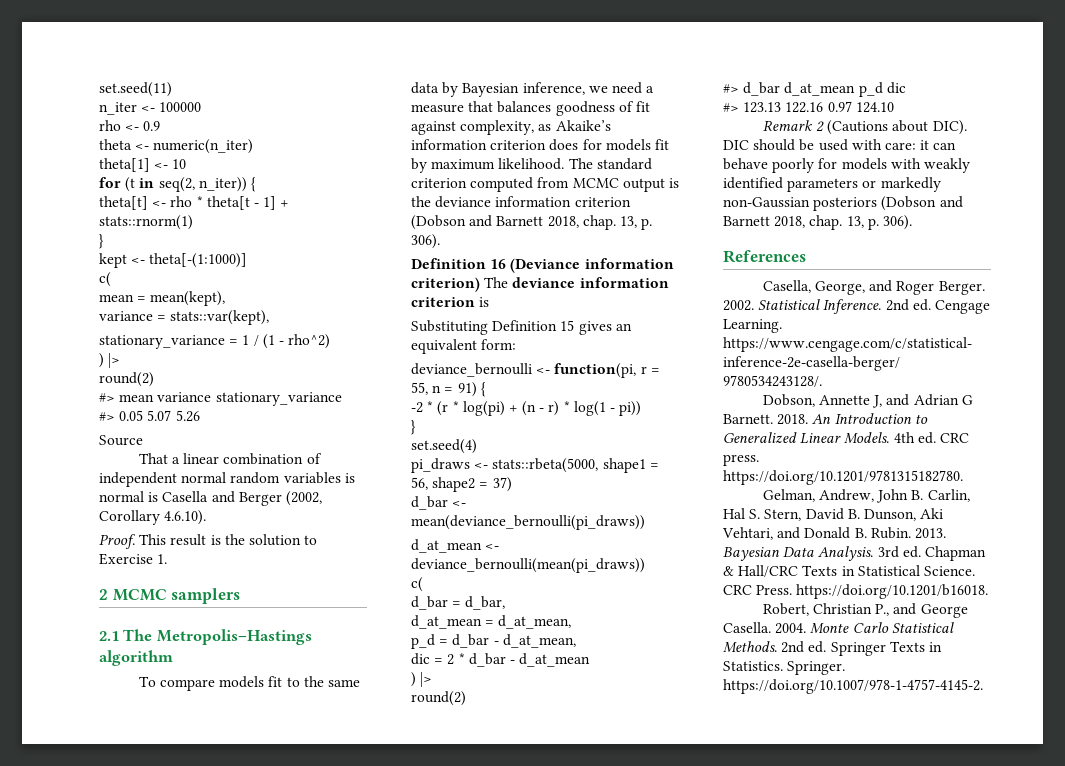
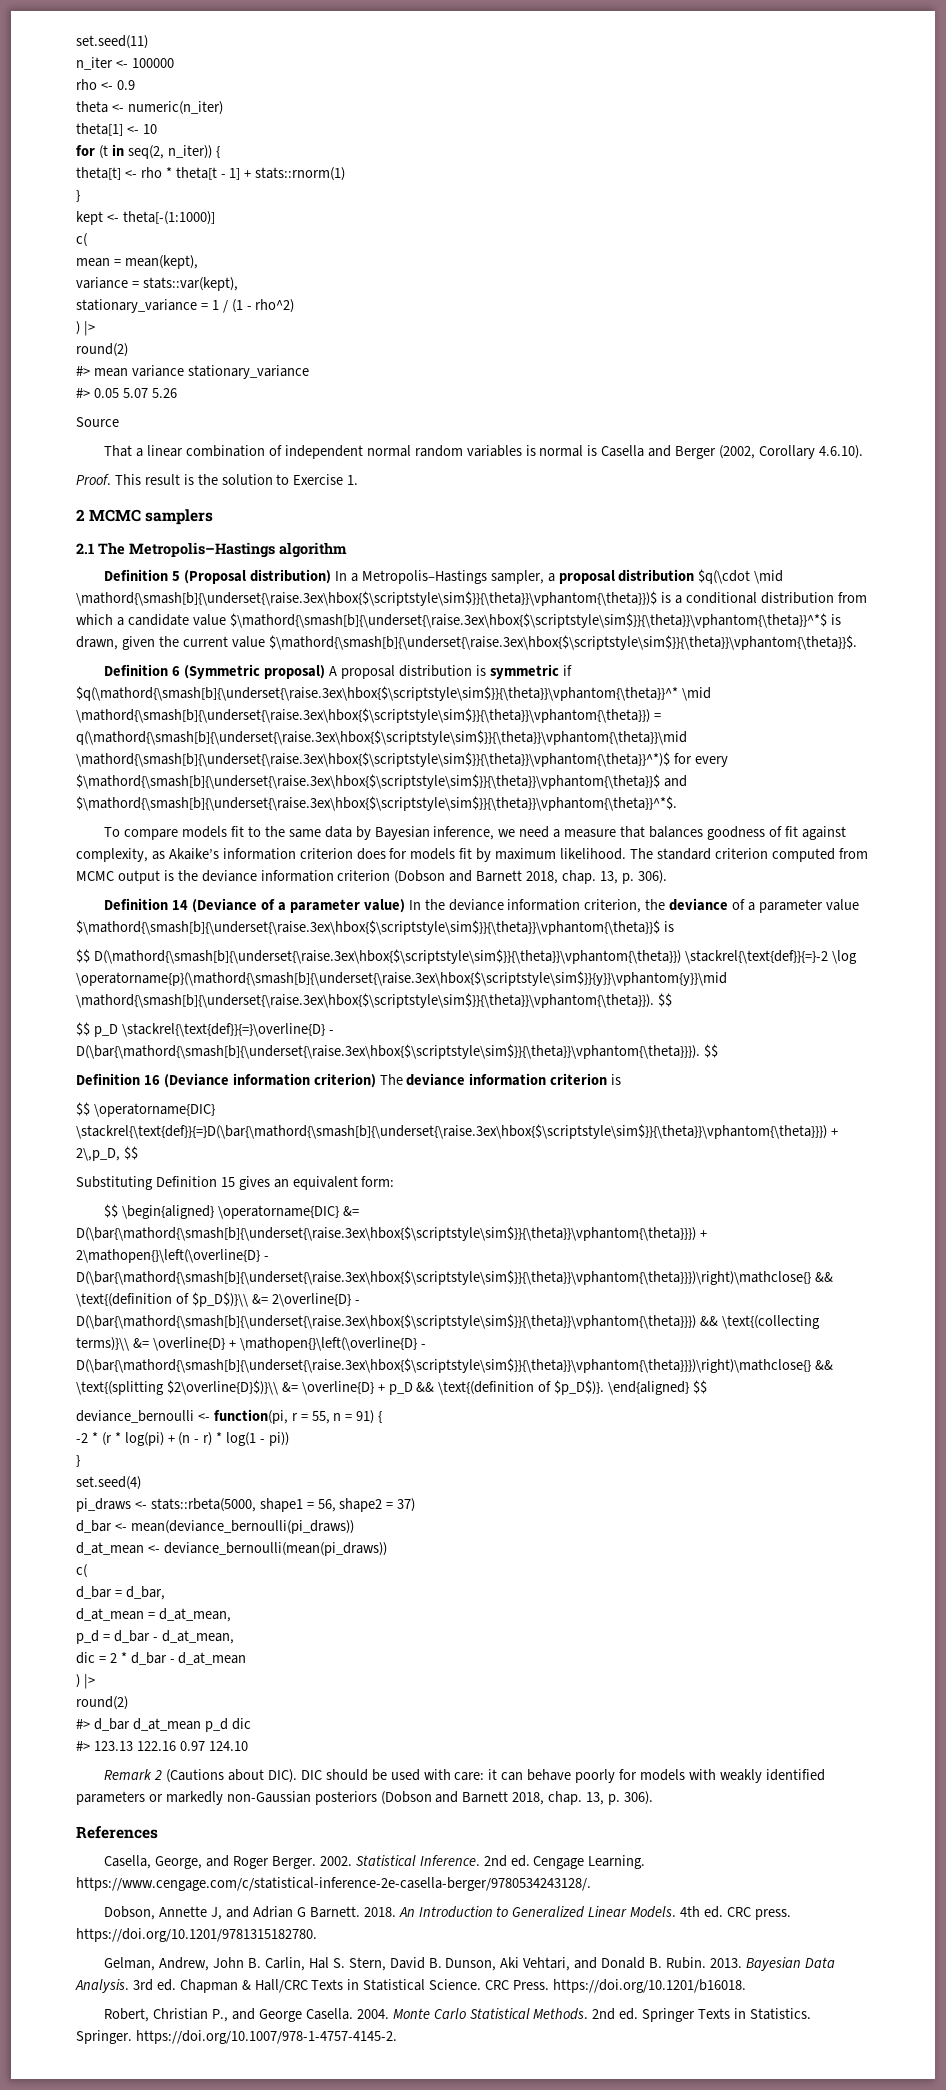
(173, 658) none -> [104,569,784,584] [76,591,867,606] [76,613,841,628] [76,635,857,650] [104,664,572,679] [76,686,711,701] [76,708,661,723] [76,730,687,745] [76,752,728,767] [76,774,687,789] [76,796,677,811] // Definition 5 (Proposal distribution) In a Metropolis–Hastings sampler, a proposal distribution $q(\cdot \mid \mathord{\smash[b]{\underset{\raise.3ex\hbox{$\scriptstyle\sim$}}{\theta}}\vphantom{\theta}})$ is a conditional distribution from which a candidate value $\mathord{\smash[b]{\underset{\raise.3ex\hbox{$\scriptstyle\sim$}}{\theta}}\vphantom{\theta}}^*$ is drawn, given the current value $\mathord{\smash[b]{\underset{\raise.3ex\hbox{$\scriptstyle\sim$}}{\theta}}\vphantom{\theta}}$. // Definition 6 (Symmetric proposal) A proposal distribution is symmetric if $q(\mathord{\smash[b]{\underset{\raise.3ex\hbox{$\scriptstyle\sim$}}{\theta}}\vphantom{\theta}}^* \mid \mathord{\smash[b]{\underset{\raise.3ex\hbox{$\scriptstyle\sim$}}{\theta}}\vphantom{\theta}}) = q(\mathord{\smash[b]{\underset{\raise.3ex\hbox{$\scriptstyle\sim$}}{\theta}}\vphantom{\theta}}\mid \mathord{\smash[b]{\underset{\raise.3ex\hbox{$\scriptstyle\sim$}}{\theta}}\vphantom{\theta}}^*)$ for every $\mathord{\smash[b]{\underset{\raise.3ex\hbox{$\scriptstyle\sim$}}{\theta}}\vphantom{\theta}}$ and $\mathord{\smash[b]{\underset{\raise.3ex\hbox{$\scriptstyle\sim$}}{\theta}}\vphantom{\theta}}^*$.
(440, 241) none -> [104,898,859,913] [76,920,674,935] [76,949,857,964] [76,971,727,986] [76,993,672,1008] [76,1022,334,1037] [76,1044,718,1059] // Definition 14 (Deviance of a parameter value) In the deviance information criterion, the deviance of a parameter value $\mathord{\smash[b]{\underset{\raise.3ex\hbox{$\scriptstyle\sim$}}{\theta}}\vphantom{\theta}}$ is // $$ D(\mathord{\smash[b]{\underset{\raise.3ex\hbox{$\scriptstyle\sim$}}{\theta}}\vphantom{\theta}}) \stackrel{\text{def}}{=}-2 \log \operatorname{p}(\mathord{\smash[b]{\underset{\raise.3ex\hbox{$\scriptstyle\sim$}}{y}}\vphantom{y}}\mid \mathord{\smash[b]{\underset{\raise.3ex\hbox{$\scriptstyle\sim$}}{\theta}}\vphantom{\theta}}). $$ // $$ p_D \stackrel{\text{def}}{=}\overline{D} - D(\bar{\mathord{\smash[b]{\underset{\raise.3ex\hbox{$\scriptstyle\sim$}}{\theta}}\vphantom{\theta}}}). $$
(490, 302) none -> [76,1102,215,1117] [76,1124,838,1139] [76,1146,138,1161] // $$ \operatorname{DIC} \stackrel{\text{def}}{=}D(\bar{\mathord{\smash[b]{\underset{\raise.3ex\hbox{$\scriptstyle\sim$}}{\theta}}\vphantom{\theta}}}) + 2\,p_D, $$
(517, 344) none -> [104,1204,360,1219] [76,1226,707,1241] [76,1249,269,1263] [76,1270,833,1285] [76,1292,360,1307] [76,1314,820,1329] [76,1337,426,1351] [76,1358,833,1373] [76,1380,708,1395] // $$ \begin{aligned} \operatorname{DIC} &= D(\bar{\mathord{\smash[b]{\underset{\raise.3ex\hbox{$\scriptstyle\sim$}}{\theta}}\vphantom{\theta}}}) + 2\mathopen{}\left(\overline{D} - D(\bar{\mathord{\smash[b]{\underset{\raise.3ex\hbox{$\scriptstyle\sim$}}{\theta}}\vphantom{\theta}}})\right)\mathclose{} && \text{(definition of $p_D$)}\\ &= 2\overline{D} - D(\bar{\mathord{\smash[b]{\underset{\raise.3ex\hbox{$\scriptstyle\sim$}}{\theta}}\vphantom{\theta}}}) && \text{(collecting terms)}\\ &= \overline{D} + \mathopen{}\left(\overline{D} - D(\bar{\mathord{\smash[b]{\underset{\raise.3ex\hbox{$\scriptstyle\sim$}}{\theta}}\vphantom{\theta}}})\right)\mathclose{} && \text{(splitting $2\overline{D}$)}\\ &= \overline{D} + p_D && \text{(definition of $p_D$)}. \end{aligned} $$

